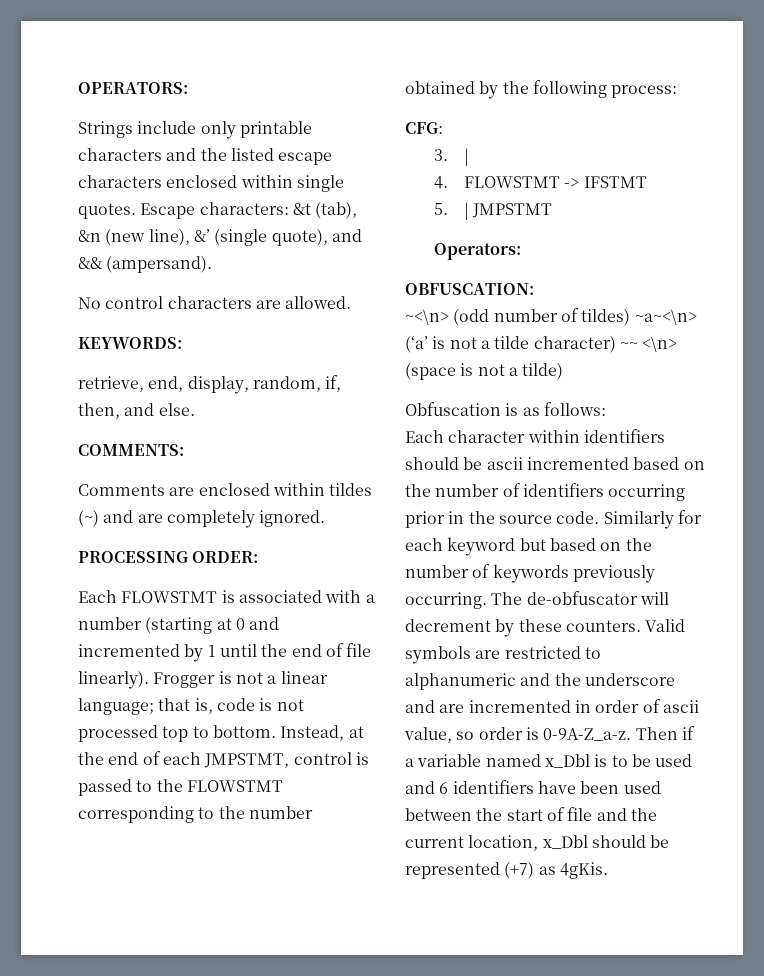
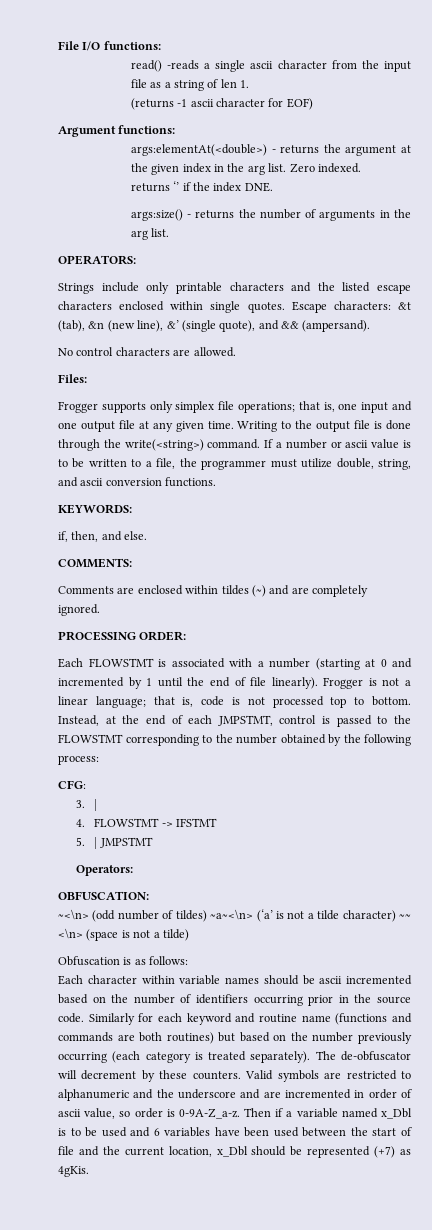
(78, 88) none -> [58,41,161,51] [130,60,411,72] [130,79,250,91] [130,98,313,110] [58,125,176,137] [130,144,411,156] [130,163,361,175] [130,181,273,192] [130,209,411,221] [130,228,170,240] File I/O functions: // read() -reads a single ascii character from the input file as a string of len 1. // (returns -1 ascii character for EOF) // Argument functions: // args:elementAt(<double>) - returns the argument at the given index in the arg list. Zero indexed. // returns ‘’ if the index DNE. // args:size() - returns the number of arguments in the arg list. //
[78,337,182,349] [78,376,321,394] KEYWORDS: // retrieve, end, display, random, -> [58,374,87,383] [58,401,413,413] [58,420,411,432] [58,439,412,451] [58,458,411,470] [58,477,217,487] [58,504,132,514] Files: // Frogger supports only simplex file operations; that is, one input and one output file at any given time. Writing to the output file is done through the write(<string>) command. If a number or ascii value is to be written to a file, the programmer must utilize double, string, and ascii conversion functions. // KEYWORDS: //
[583,429,665,443] identifiers -> [179,975,259,985] variable names
(516, 546) none -> [235,1013,412,1025] [58,1032,214,1044] and routine name (functions and commands are both routines)
[472,564,655,583] [405,592,487,609] of keywords previously occurring. -> [357,1032,412,1044] [58,1051,311,1063] previously occurring (each category is treated separately).
[452,780,534,794] identifiers -> [164,1127,211,1137] variables

